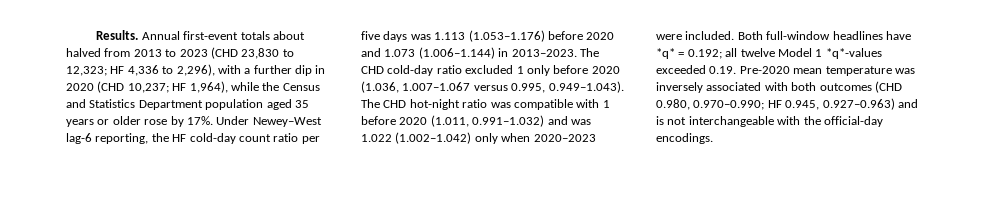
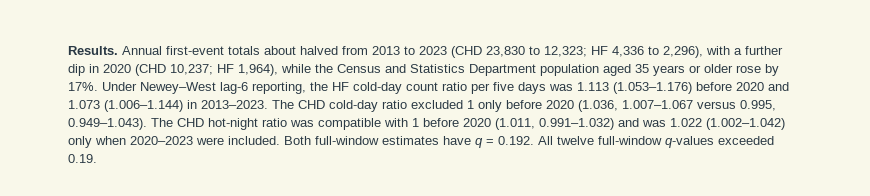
[832,31,911,40] [656,48,882,59] [656,65,915,76] [656,81,902,93] [656,98,918,110] [656,116,883,127] [656,133,713,144] headlines have *q* = 0.192; all twelve Model 1 *q*-values exceeded 0.19. Pre-2020 mean temperature was inversely associated with both outcomes (CHD 0.980, 0.970–0.990; HF 0.945, 0.927–0.963) and is not interchangeable with the official-day encodings. -> [382,136,774,148] [68,154,97,163] estimates have q = 0.192. All twelve full-window q-values exceeded 0.19.

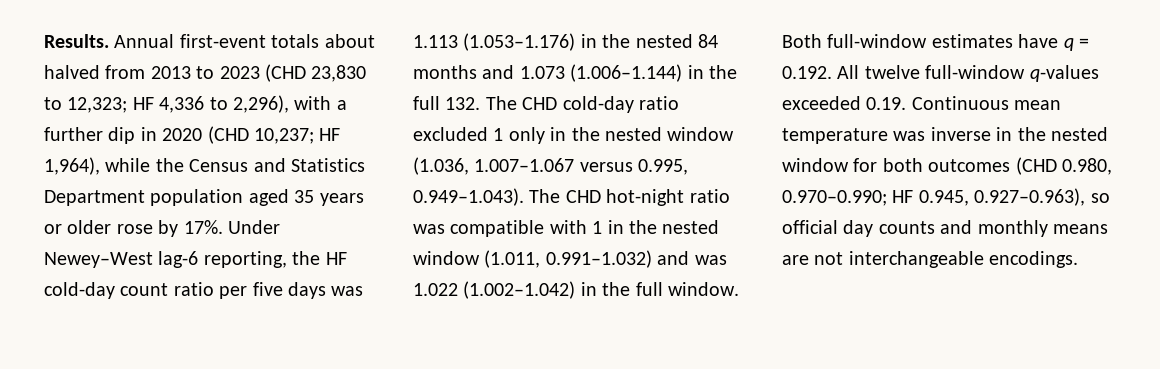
[696,82,764,91] before 2020 -> [580,34,718,48] [413,65,477,79] in the nested 84 months
[201,100,268,109] 2013–2023. -> [709,65,737,79] [413,96,481,110] the full 132.
[506,100,574,109] before 2020 -> [550,127,735,141] in the nested window
[423,118,491,127] before 2020 -> [607,220,720,234] [413,251,480,265] in the nested window
[68,136,280,148] only when 2020–2023 were included. -> [580,282,739,296] in the full window.
(97, 158) none -> [911,96,1062,110] [782,127,1108,144] [782,157,1112,175] [782,188,1110,206] [782,220,1108,237] [782,251,1079,268] Continuous mean temperature was inverse in the nested window for both outcomes (CHD 0.980, 0.970–0.990; HF 0.945, 0.927–0.963), so official day counts and monthly means are not interchangeable encodings.

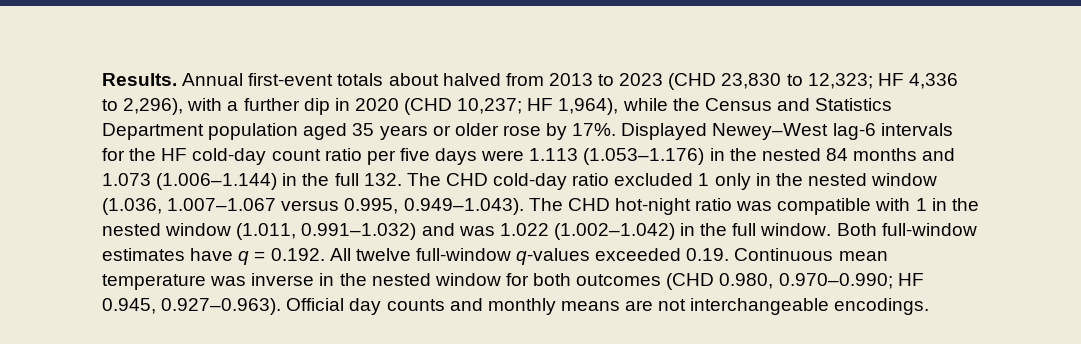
[228,220,280,234] Under -> [621,123,708,140] Displayed
[203,251,287,268] reporting, -> [880,123,953,136] [102,148,125,161] intervals for
[331,286,364,296] was -> [481,150,525,161] were
[974,188,1110,206] [782,220,838,234] 0.927–0.963), so official -> [161,298,345,315] 0.927–0.963). Official

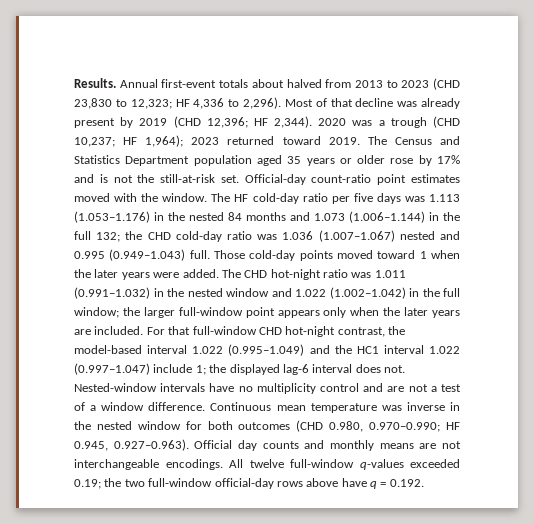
[123,98,700,115] 2,296), with a further dip in 2020 (CHD 10,237; HF 1,964), while the -> [243,97,460,109] [74,116,460,128] [74,135,387,147] 2,296). Most of that decline was already present by 2019 (CHD 12,396; HF 2,344). 2020 was a trough (CHD 10,237; HF 1,964); 2023 returned toward 2019. The
[572,123,953,140] [102,148,157,161] 17%. Displayed Newey–West lag-6 intervals for the -> [437,155,461,164] [74,174,460,185] [74,193,231,202] 17% and is not the still-at-risk set. Official-day count-ratio point estimates moved with the window. The
[271,149,321,161] count -> (299, 198) none
[481,150,525,161] were -> [404,196,425,202] was
[363,173,441,186] 132. The -> [96,231,143,242] 132; the
[614,173,938,190] [102,198,524,215] excluded 1 only in the nested window (1.036, 1.007–1.067 versus 0.995, 0.949–1.043). -> [257,230,460,242] [74,249,460,261] [74,269,219,280] was 1.036 (1.007–1.067) nested and 0.995 (0.949–1.043) full. Those cold-day points moved toward 1 when the later years were added.
[777,198,979,215] [102,223,495,240] compatible with 1 in the nested window (1.011, 0.991–1.032) and was -> [374,270,406,278] [74,287,292,299] 1.011 (0.991–1.032) in the nested window and
[760,223,977,236] [102,248,730,265] window. Both full-window estimates have q = 0.192. All twelve full-window q-values exceeded 0.19. -> [74,307,460,318] [74,326,405,337] [74,344,460,356] [74,363,405,375] [74,383,461,394] [74,402,206,411] window; the larger full-window point appears only when the later years are included. For that full-window CHD hot-night contrast, the model-based interval 1.022 (0.995–1.049) and the HC1 interval 1.022 (0.997–1.047) include 1; the displayed lag-6 interval does not. Nested-window intervals have no multiplicity control and are not a test of a window difference.
(930, 306) none -> [229,459,460,470] [74,478,424,489] All twelve full-window q-values exceeded 0.19; the two full-window official-day rows above have q = 0.192.

